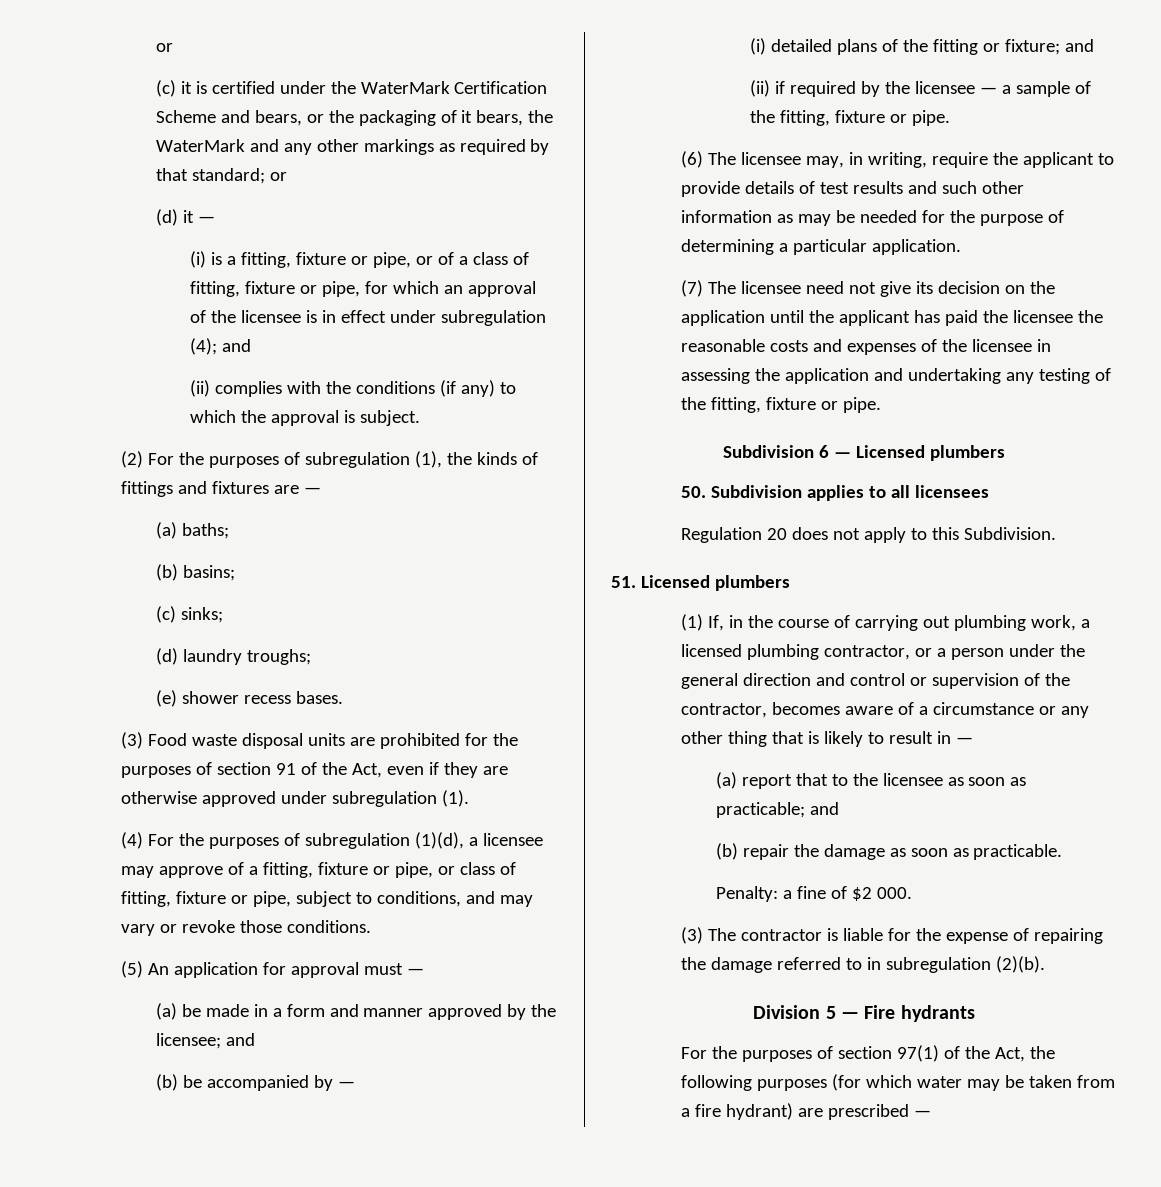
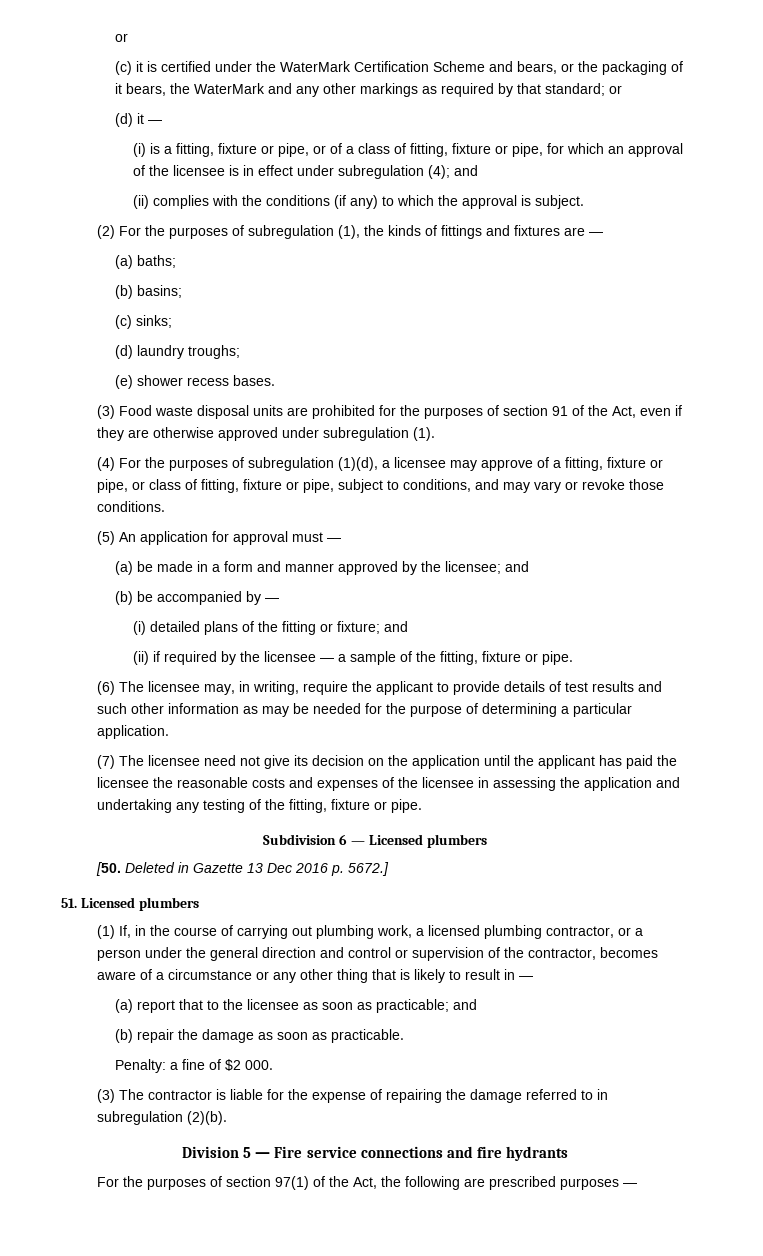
[680,485,989,501] [680,527,1056,543] 50. Subdivision applies to all licensees // Regulation 20 does not apply to this Subdivision. -> [96,862,390,876] [50. Deleted in Gazette 13 Dec 2016 p. 5672.]
(896, 1012) none -> [306,1146,502,1158] service connections and fire
[756,1074,1115,1091] [680,1103,793,1120] purposes (for which water may be taken from a fire hydrant) -> (461, 1183) none
(909, 1112) none -> [560,1178,620,1190] purposes

